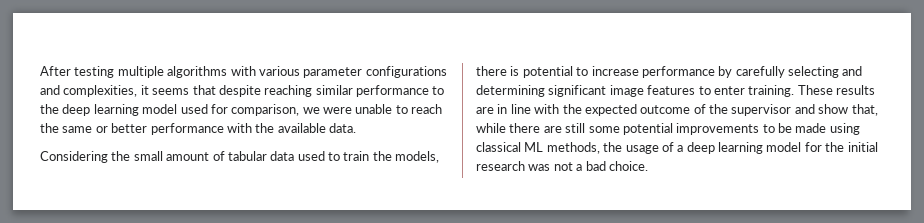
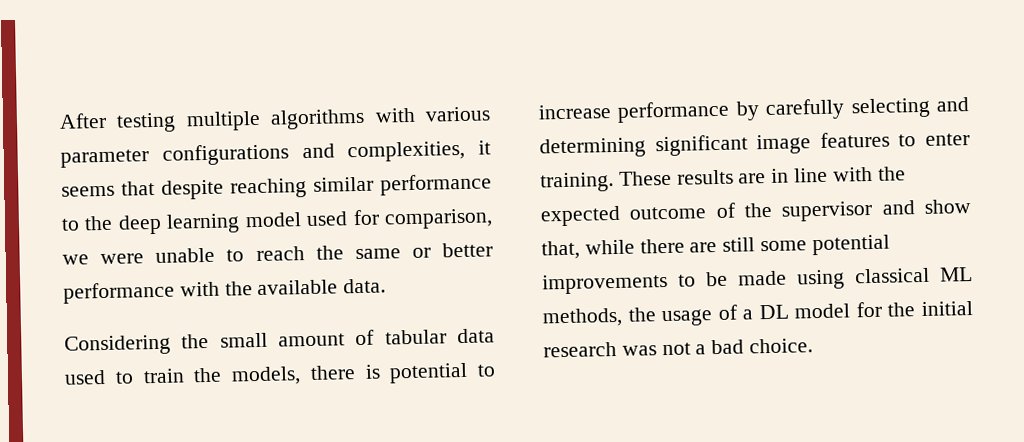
[686,142,763,154] deep learning -> [758,304,789,320] DL

